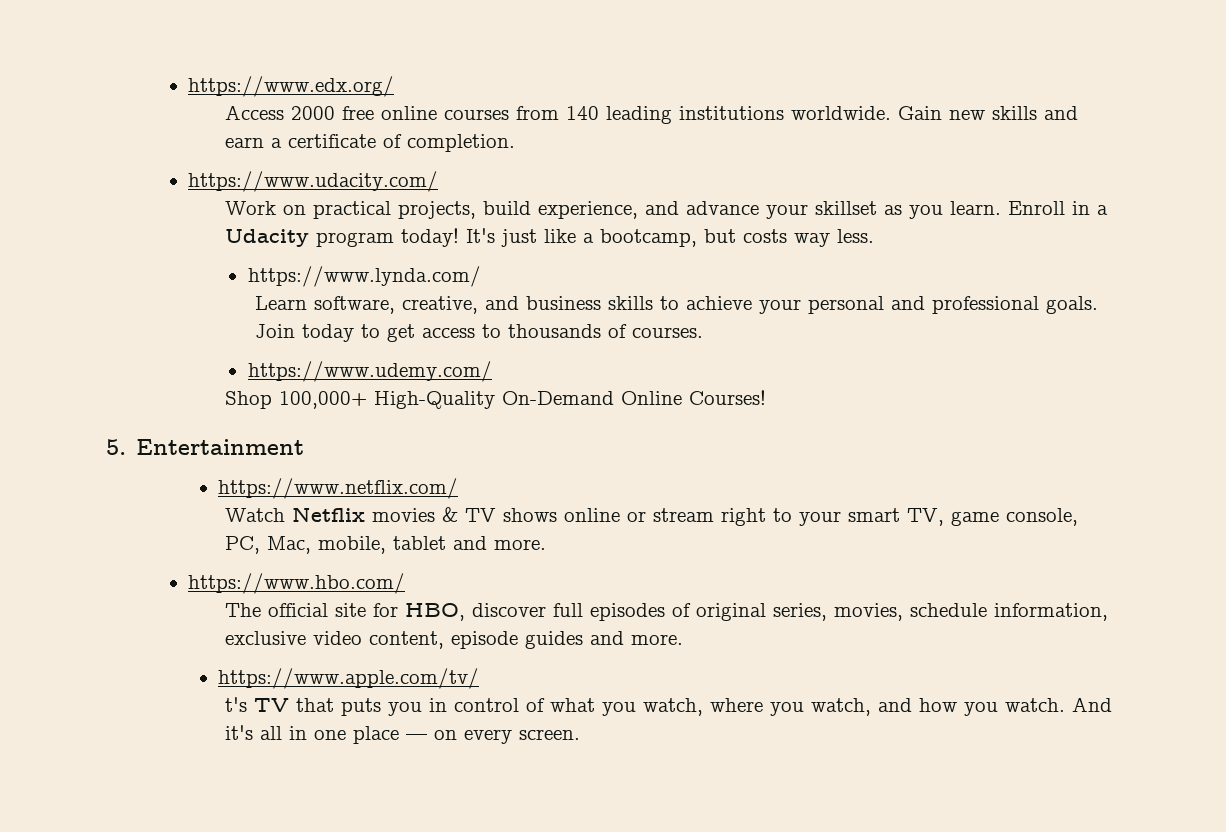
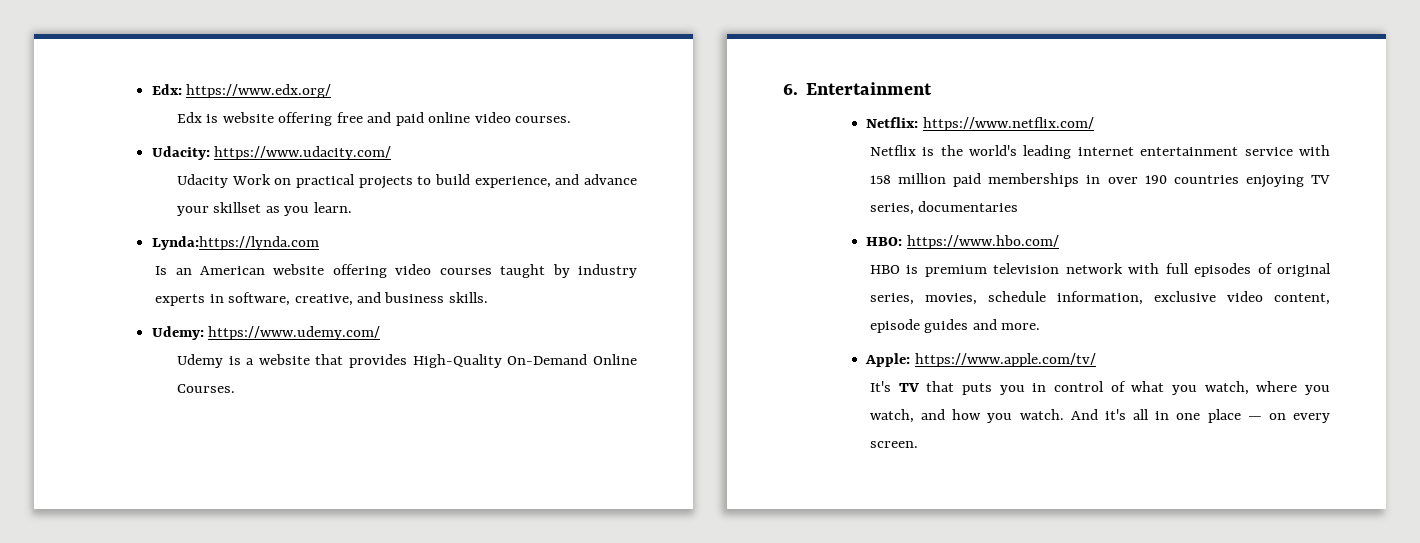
(188, 86) none -> [151,84,182,95] Edx:
[225,105,1079,124] [225,134,516,152] Access 2000 free online courses from 140 leading institutions worldwide. Gain new skills and earn a certificate of completion. // -> [176,112,572,126] [151,146,210,160] Edx is website offering free and paid online video courses. // Udacity:
(439, 181) none -> [176,174,228,188] Udacity
[398,201,477,219] projects, -> [358,176,432,189] projects to
[1008,201,1109,215] [225,228,875,247] [247,266,481,287] [255,296,1099,314] [255,324,704,342] [247,361,492,382] [225,391,368,409] Enroll in a Udacity program today! It's just like a bootcamp, but costs way less. // https://www.lynda.com/ // Learn software, creative, and business skills to achieve your personal and professional goals. Join today to get access to thousands of courses. // https://www.udemy.com/ // Shop 100,000+ -> [151,236,319,250] [155,264,637,278] [155,292,488,306] [151,326,381,340] [176,354,408,368] // Lynda:https://lynda.com // Is an American website offering video courses taught by industry experts in software, creative, and business skills. // Udemy: https://www.udemy.com/ // Udemy is a website that provides
[689,390,767,405] [106,439,126,455] Courses! // 5. -> [176,384,235,393] [783,84,798,95] Courses. // 6.
(305, 447) none -> [866,117,919,128] Netflix:
[225,507,1079,526] [225,536,547,554] [188,573,406,594] [225,603,547,621] Watch Netflix movies & TV shows online or stream right to your smart TV, game console, PC, Mac, mobile, tablet and more. // https://www.hbo.com/ // The official site for HBO, discover -> [869,145,1330,159] [869,173,1330,188] [869,201,1019,215] [866,235,1059,249] [869,263,1160,277] Netflix is the world's leading internet entertainment service with 158 million paid memberships in over 190 countries enjoying TV series, documentaries // HBO: https://www.hbo.com/ // HBO is premium television network with
(684, 639) none -> [865,353,911,367] Apple:
[225,697,248,712] t's -> [869,381,891,392] It's

